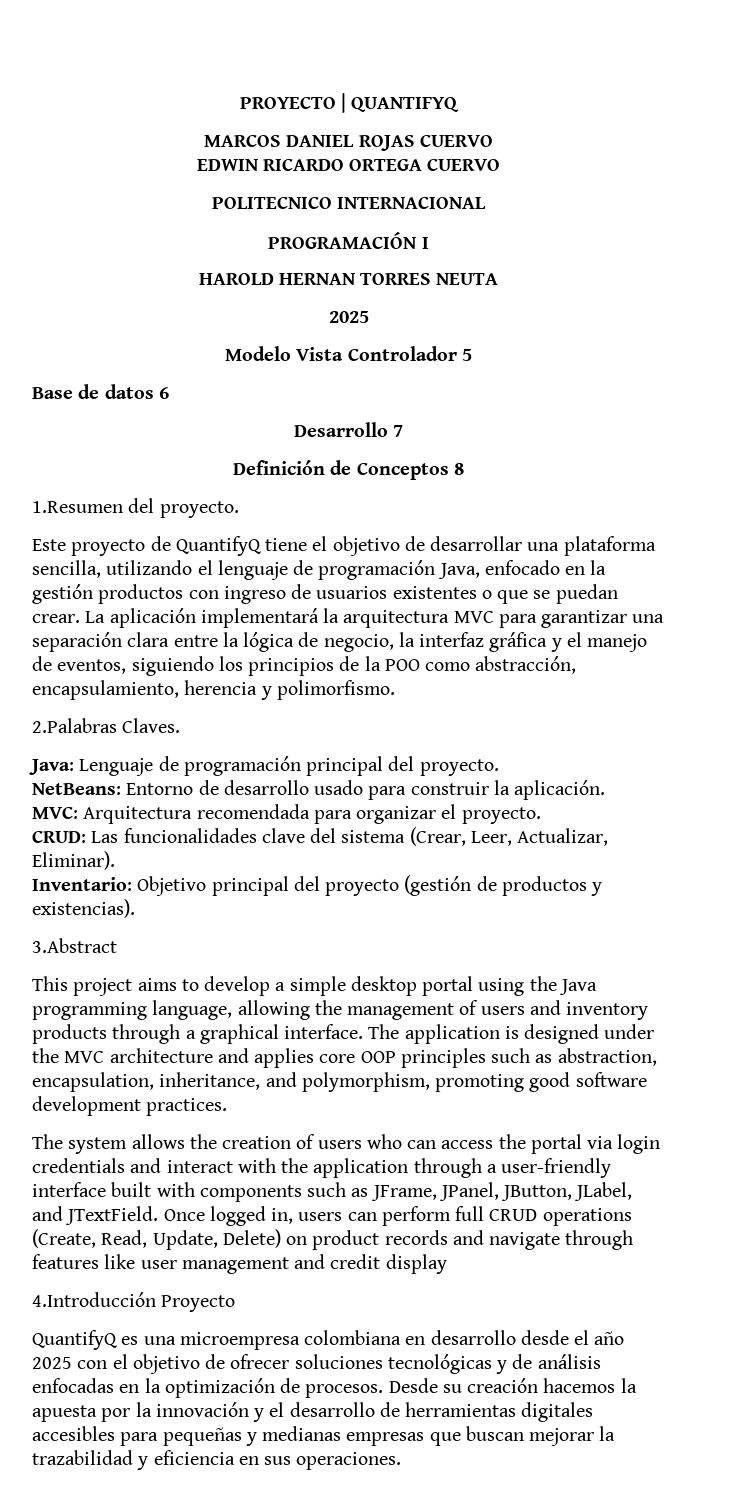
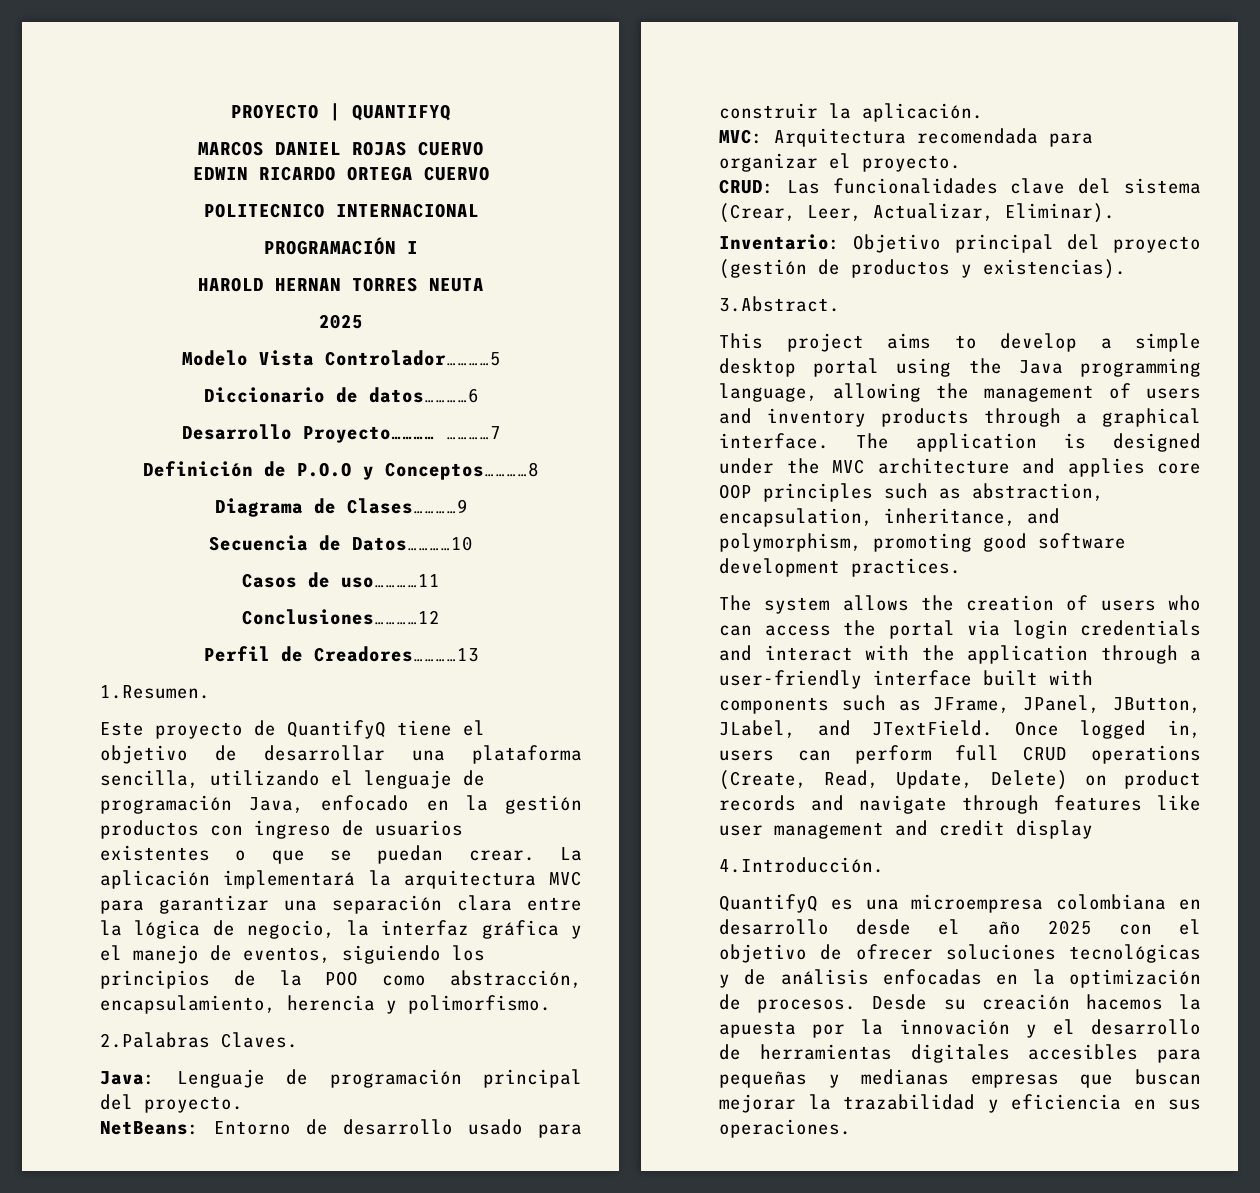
[347,346,472,361] [32,384,169,399] Controlador 5 // Base de datos 6 -> [324,350,501,366] [203,387,479,403] Controlador…………5 // Diccionario de datos…………6
[393,425,404,437] 7 -> [302,426,501,443] Proyecto………… …………7
[356,462,464,480] [32,498,239,518] Conceptos 8 // 1.Resumen del proyecto. -> [297,462,539,480] [214,498,468,517] [209,535,473,551] [242,572,440,588] [242,609,440,625] [203,646,479,662] [100,685,210,699] P.O.O y Conceptos…………8 // Diagrama de Clases…………9 // Secuencia de Datos…………10 // Casos de uso…………11 // Conclusiones…………12 // Perfil de Creadores…………13 // 1.Resumen.
[32,938,117,953] 3.Abstract -> [719,296,840,312] 3.Abstract.
[32,1292,236,1312] 4.Introducción Proyecto -> [719,857,884,873] 4.Introducción.

